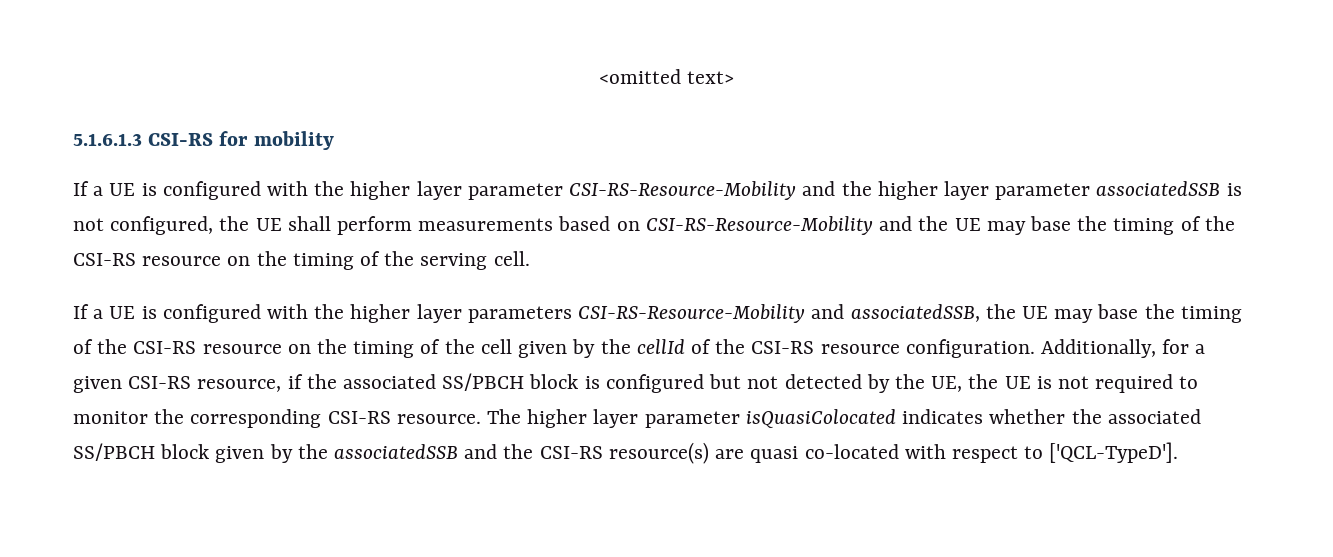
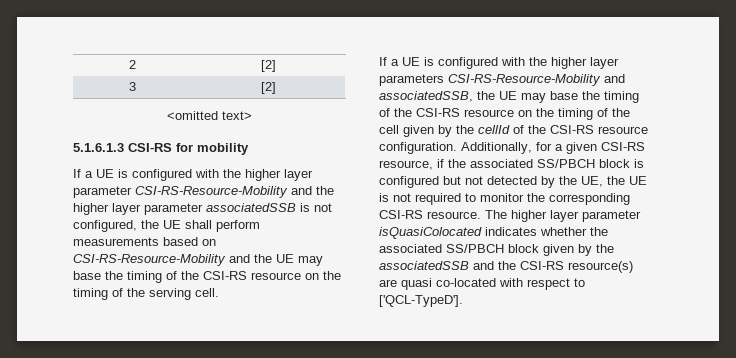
(598, 76) none -> [129,60,136,69] [261,60,276,72] [129,82,136,91] [261,82,276,94] 2 | [2] // 3 | [2] //

